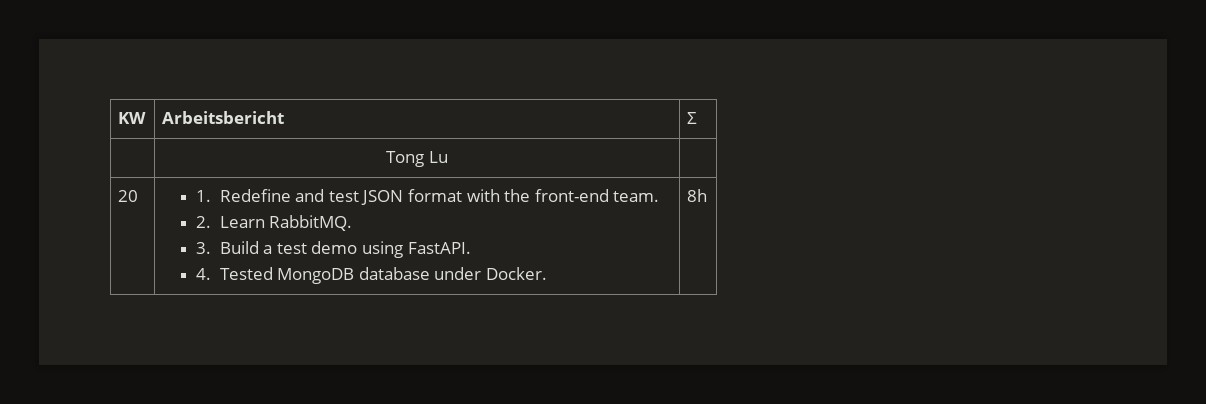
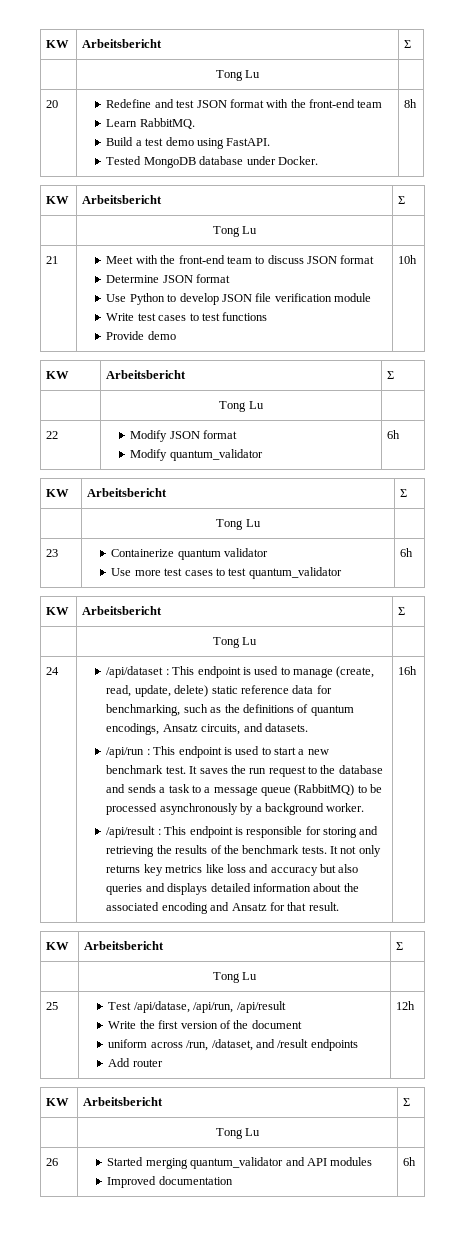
[196,190,212,202] 1. -> (59, 104) none
[613,191,660,202] [196,216,212,228] team. // 2. -> [357,100,383,108] team //
[196,242,212,254] 3. -> (195, 123) none
[196,268,212,280] 4. -> (271, 142) none
(708, 195) none -> [46,196,70,204] [82,195,163,204] [398,196,406,204] [212,226,258,237] [46,256,59,264] [106,255,375,264] [106,274,231,283] [106,293,372,305] [106,312,268,321] [106,331,176,340] [398,255,418,264] [46,371,70,379] [106,370,187,379] [387,371,395,379] [219,401,264,412] [46,431,59,439] [130,430,238,442] [130,449,263,461] [387,430,401,439] [46,489,70,497] [87,488,168,497] [400,489,408,497] [216,519,261,530] [46,549,59,557] [111,548,269,560] [111,567,342,579] [400,548,414,557] [46,607,70,615] [82,606,163,615] [398,607,406,615] [212,637,258,648] [46,667,60,675] [106,666,375,678] [106,685,332,697] [106,704,354,716] [106,723,308,735] [106,746,329,758] [106,765,383,777] [106,784,383,796] [106,803,365,815] [106,826,379,838] [106,845,381,857] [106,864,359,876] [106,883,359,895] [106,902,339,914] [398,666,418,675] [46,942,70,950] [84,941,165,950] [396,942,404,950] [212,972,258,983] [46,1002,59,1010] [108,1001,286,1013] [108,1020,302,1029] [108,1039,358,1051] [108,1058,163,1067] [396,1001,416,1010] [46,1098,70,1106] [83,1097,164,1106] [403,1098,411,1106] [215,1128,261,1139] [46,1158,59,1166] [107,1157,373,1169] [107,1176,233,1188] [403,1157,417,1166] // KW | Arbeitsbericht | Σ // | Tong Lu | // 21 | Meet with the front-end team to discuss JSON format // Determine JSON format // Use Python to develop JSON file verification module // Write test cases to test functions // Provide demo | 10h // KW | Arbeitsbericht | Σ // | Tong Lu | // 22 | Modify JSON format // Modify quantum_validator | 6h // KW | Arbeitsbericht | Σ // | Tong Lu | // 23 | Containerize quantum validator // Use more test cases to test quantum_validator | 6h // KW | Arbeitsbericht | Σ // | Tong Lu | // 24 | /api/dataset : This endpoint is used to manage (create, read, update, delete) static reference data for benchmarking, such as the definitions of quantum encodings, Ansatz circuits, and datasets. // /api/run : This endpoint is used to start a new benchmark test. It saves the run request to the database and sends a task to a message queue (RabbitMQ) to be processed asynchronously by a background worker. // /api/result : This endpoint is responsible for storing and retrieving the results of the benchmark tests. It not only returns key metrics like loss and accuracy but also queries and displays detailed information about the associated encoding and Ansatz for that result. | 16h // KW | Arbeitsbericht | Σ // | Tong Lu | // 25 | Test /api/datase, /api/run, /api/result // Write the first version of the document // uniform across /run, /dataset, and /result endpoints // Add router | 12h // KW | Arbeitsbericht | Σ // | Tong Lu | // 26 | Started merging quantum_validator and API modules // Improved documentation | 6h

